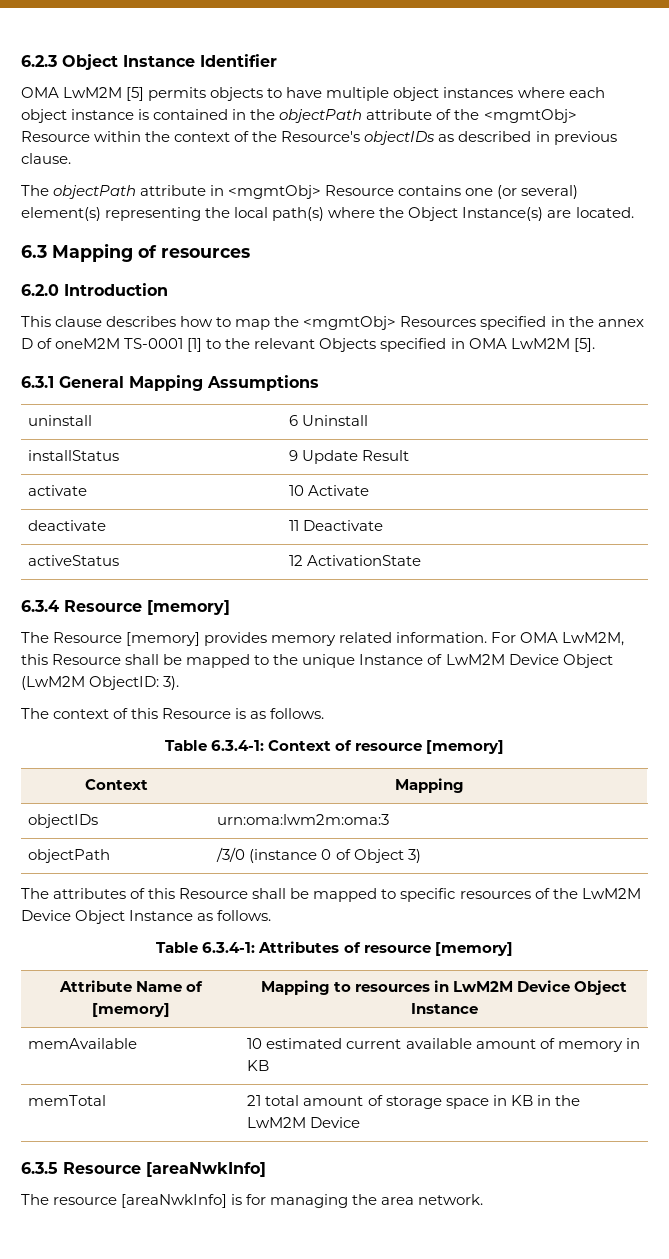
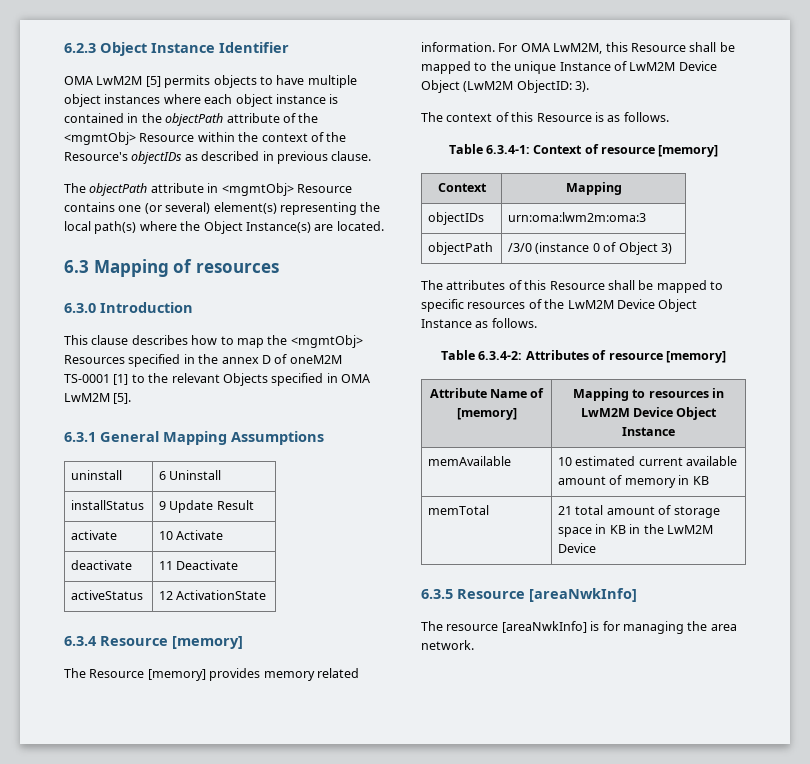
[21,284,59,296] 6.2.0 -> [64,303,96,313] 6.3.0
[202,942,256,953] 6.3.4-1: -> [478,351,523,360] 6.3.4-2:

